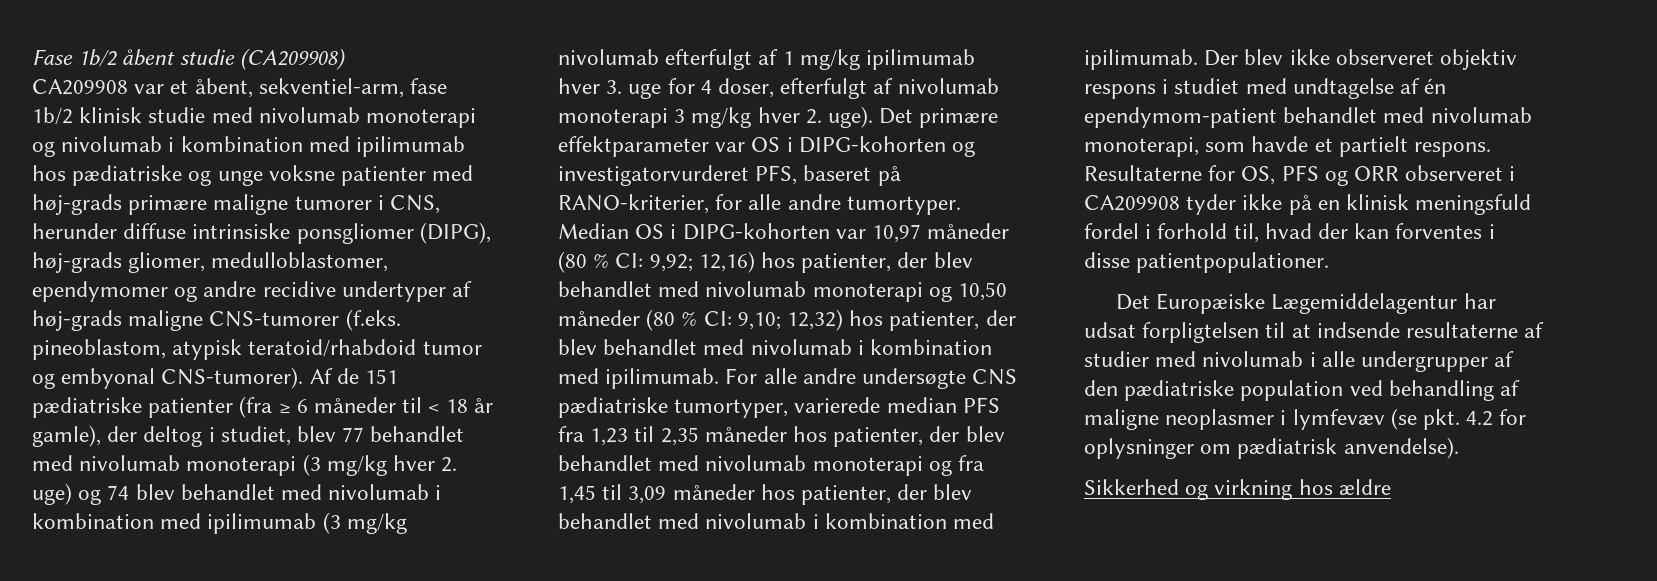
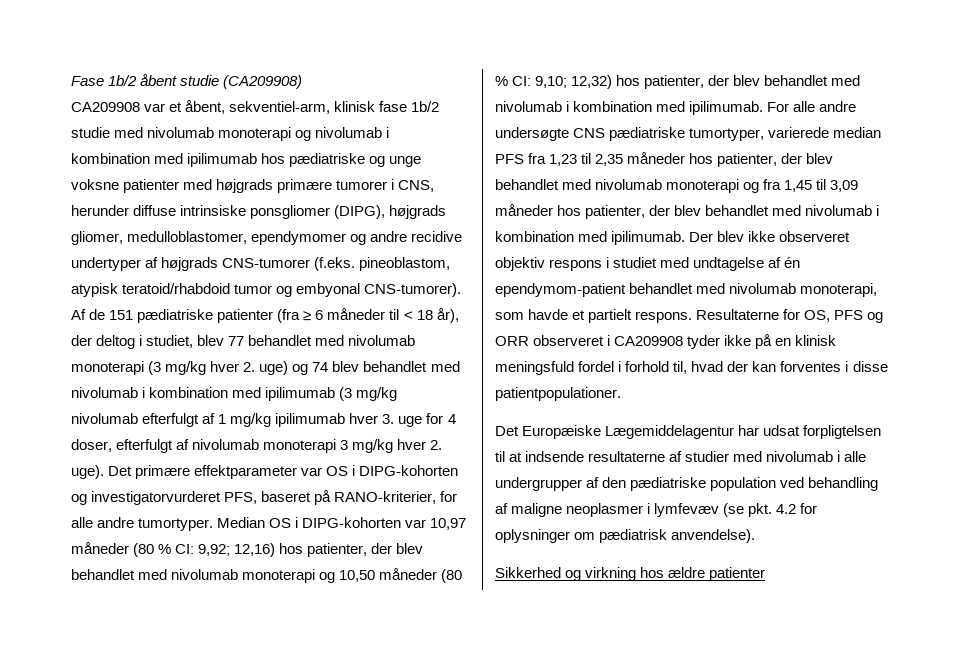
(404, 88) none -> [334,101,376,112] klinisk
[79,107,143,123] klinisk -> (440, 106) none
[32,194,289,215] høj-grads primære maligne -> [216,179,333,193] højgrads primære
[32,252,122,273] høj-grads -> [389,205,447,219] højgrads
[32,310,204,331] høj-grads maligne -> [161,257,219,271] højgrads
[473,398,493,413] [32,425,101,447] år gamle), -> [436,308,459,323] år),
(1391, 487) none -> [709,567,766,581] patienter

